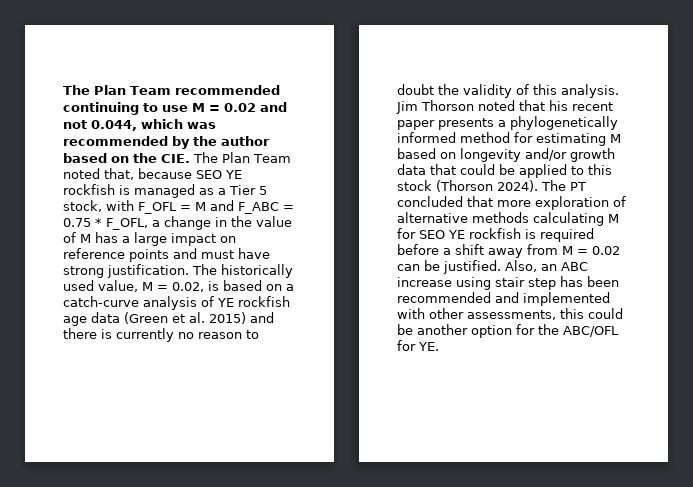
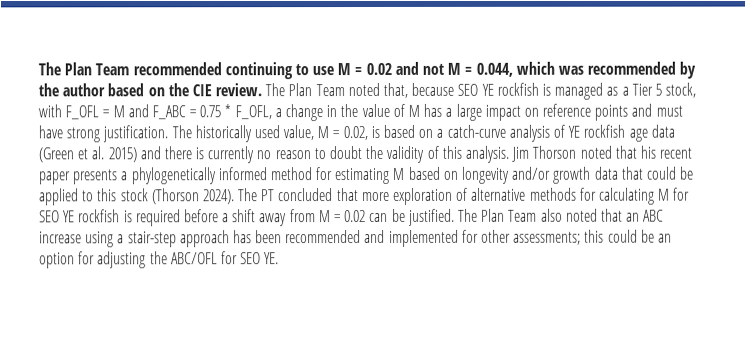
(87, 124) none -> [447,62,473,75] M =
[161,154,190,163] CIE. -> [191,83,263,97] CIE review.
(529, 217) none -> [579,187,597,201] for
[505,260,537,272] Also, -> [457,208,623,222] The Plan Team also noted that
[495,277,556,290] stair step -> [117,230,230,248] a stair-step approach
[397,308,556,320] with other assessments, -> [461,229,582,245] for other assessments;
[417,324,468,335] another -> [657,233,672,243] an
(535, 329) none -> [97,251,147,269] adjusting
(416, 345) none -> [240,252,262,265] SEO

